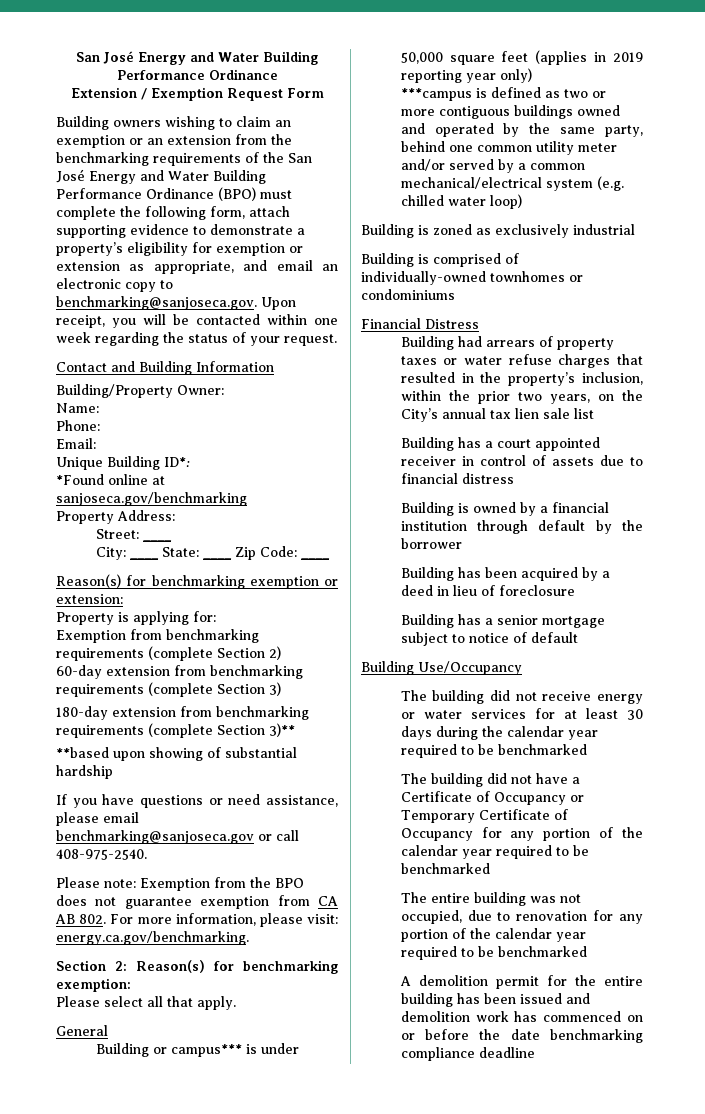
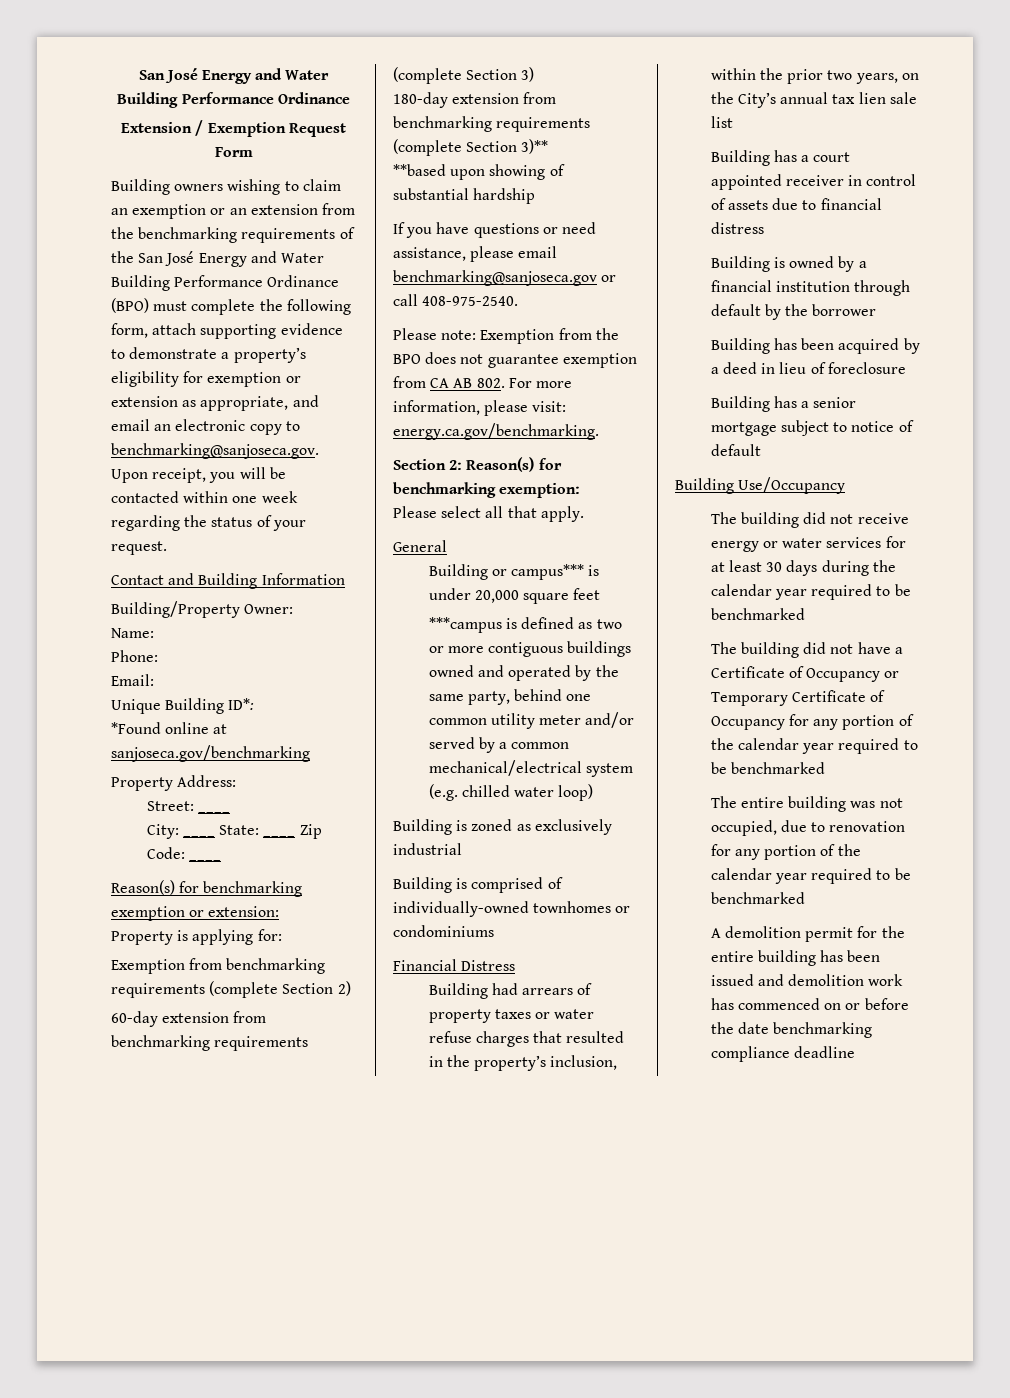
[400,52,443,64] 50,000 -> [474,590,519,603] 20,000
[535,50,643,65] [400,68,532,83] (applies in 2019 reporting year only) -> (601, 594) none

